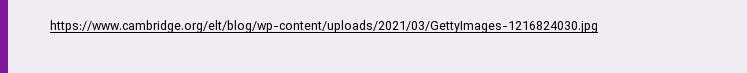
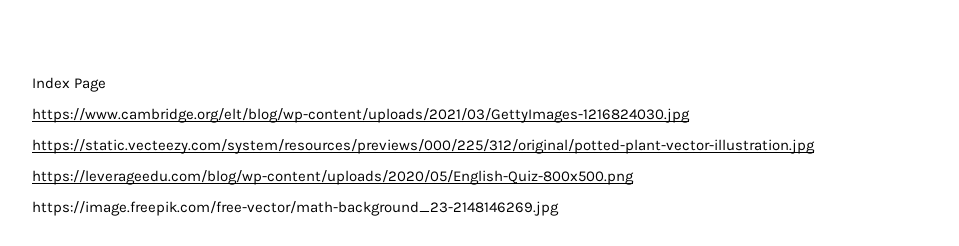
(50, 26) none -> [32,77,107,92] Index Page //
(598, 26) none -> [32,139,815,154] [32,170,634,185] [32,201,559,216] // https://static.vecteezy.com/system/resources/previews/000/225/312/original/potted-plant-vector-illustration.jpg // https://leverageedu.com/blog/wp-content/uploads/2020/05/English-Quiz-800x500.png // https://image.freepik.com/free-vector/math-background_23-2148146269.jpg

